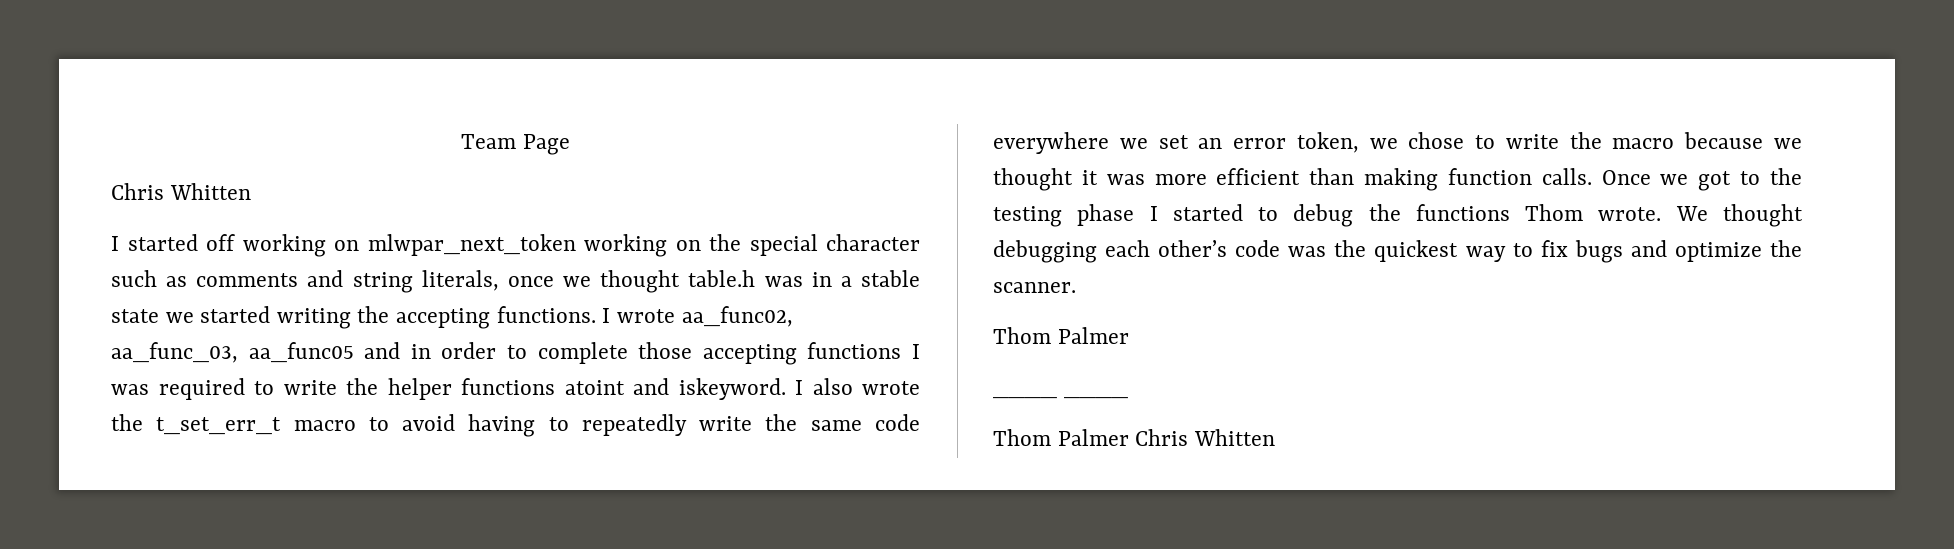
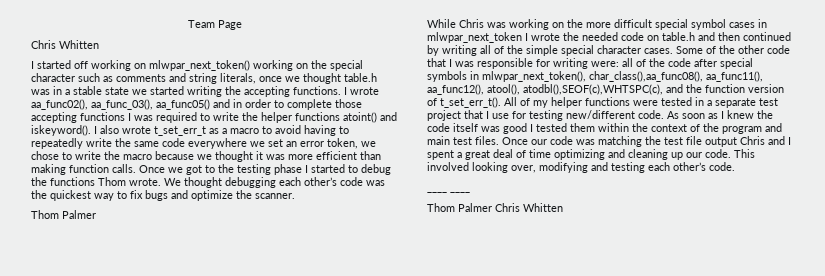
[367,234,576,256] mlwpar_next_token -> [149,60,250,71] mlwpar_next_token()
[681,306,793,327] [111,342,354,363] aa_func02, aa_func_03, aa_func05 -> [31,99,210,110] aa_func02(), aa_func_03(), aa_func05()
[564,378,920,400] [111,414,282,435] atoint and iskeyword. I also wrote the t_set_err_t -> [343,112,397,123] [31,125,227,136] atoint() and iskeyword(). I also wrote t_set_err_t as a
(1129, 335) none -> [427,19,767,30] [427,32,791,43] [427,45,790,56] [427,58,753,69] [427,71,763,82] [427,84,784,95] [427,97,778,108] [427,110,773,121] [427,123,782,134] [427,136,791,147] [427,149,755,160] [427,162,735,173] // While Chris was working on the more difficult special symbol cases in mlwpar_next_token I wrote the needed code on table.h and then continued by writing all of the simple special character cases. Some of the other code that I was responsible for writing were: all of the code after special symbols in mlwpar_next_token(), char_class(),aa_func08(), aa_func11(), aa_func12(), atool(), atodbl(),SEOF(c),WHTSPC(c), and the function version of t_set_err_t(). All of my helper functions were tested in a separate test project that I use for testing new/different code. As soon as I knew the code itself was good I tested them within the context of the program and main test files. Once our code was matching the test file output Chris and I spent a great deal of time optimizing and cleaning up our code. This involved looking over, modifying and testing each other’s code.

